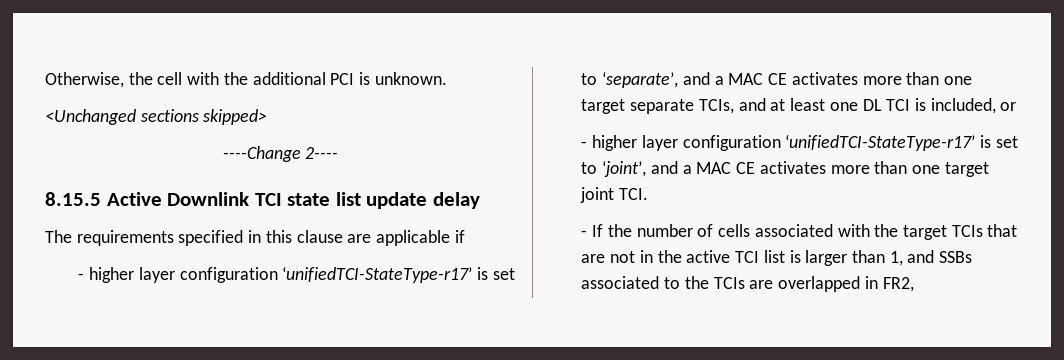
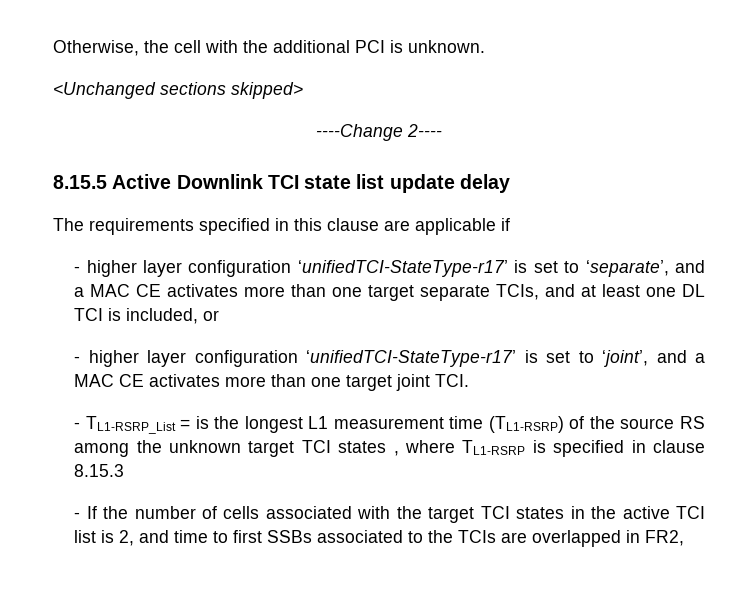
(649, 194) none -> [74,416,705,434] [74,440,705,457] [74,464,125,477] // - TL1-RSRP_List = is the longest L1 measurement time (TL1-RSRP) of the source RS among the unknown target TCI states , where TL1-RSRP is specified in clause 8.15.3
[951,224,1018,237] [581,251,636,263] TCIs that are not -> [480,506,565,519] TCI states
[805,250,935,266] larger than 1, and -> [119,530,263,546] 2, and time to first

